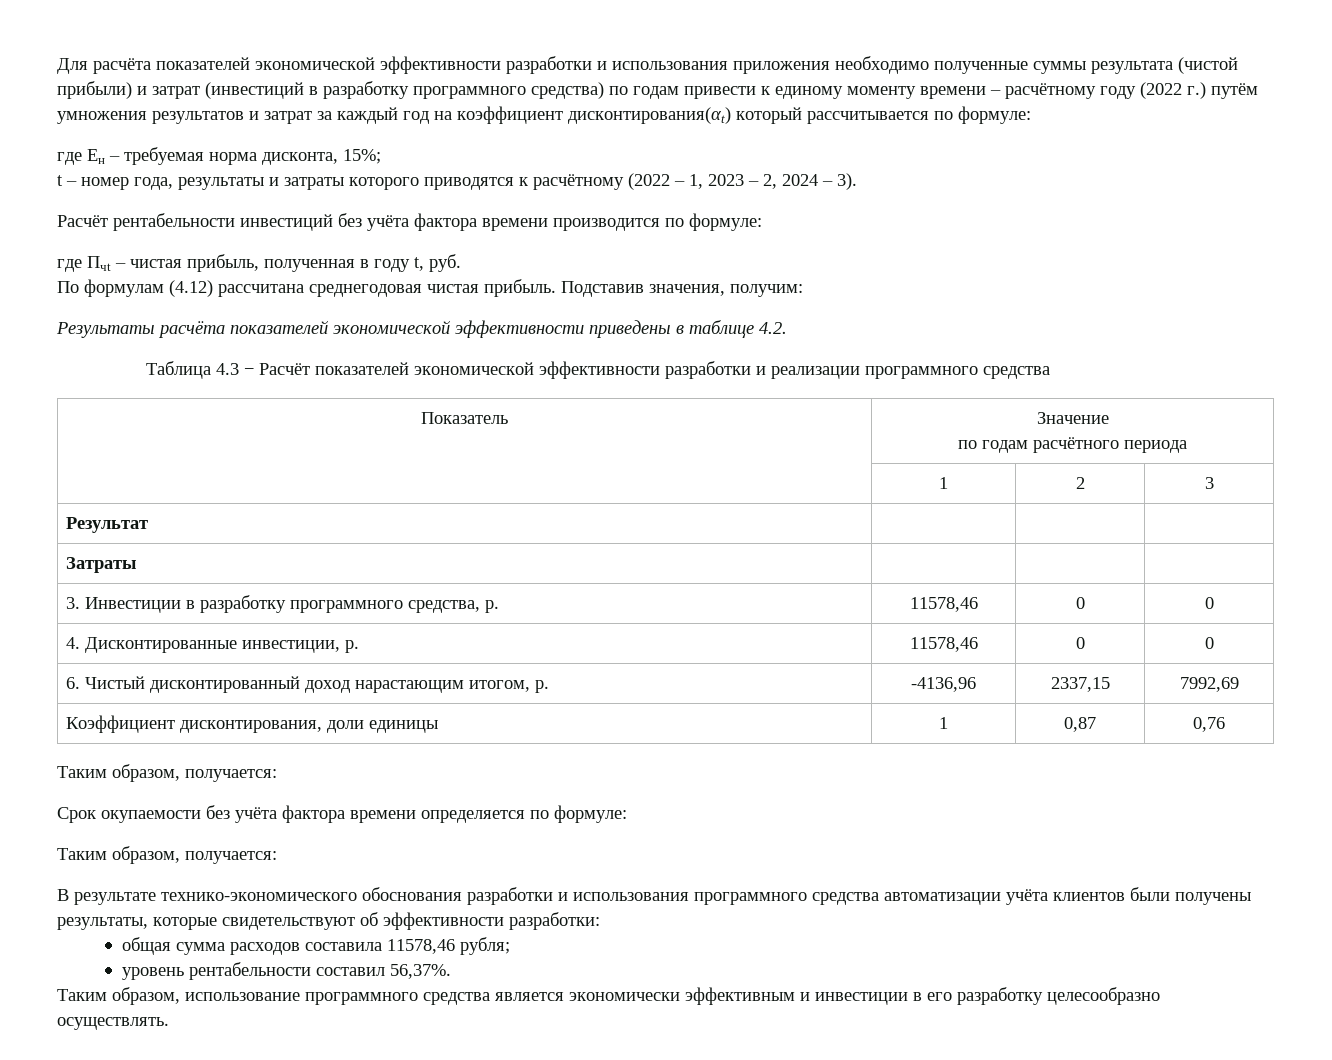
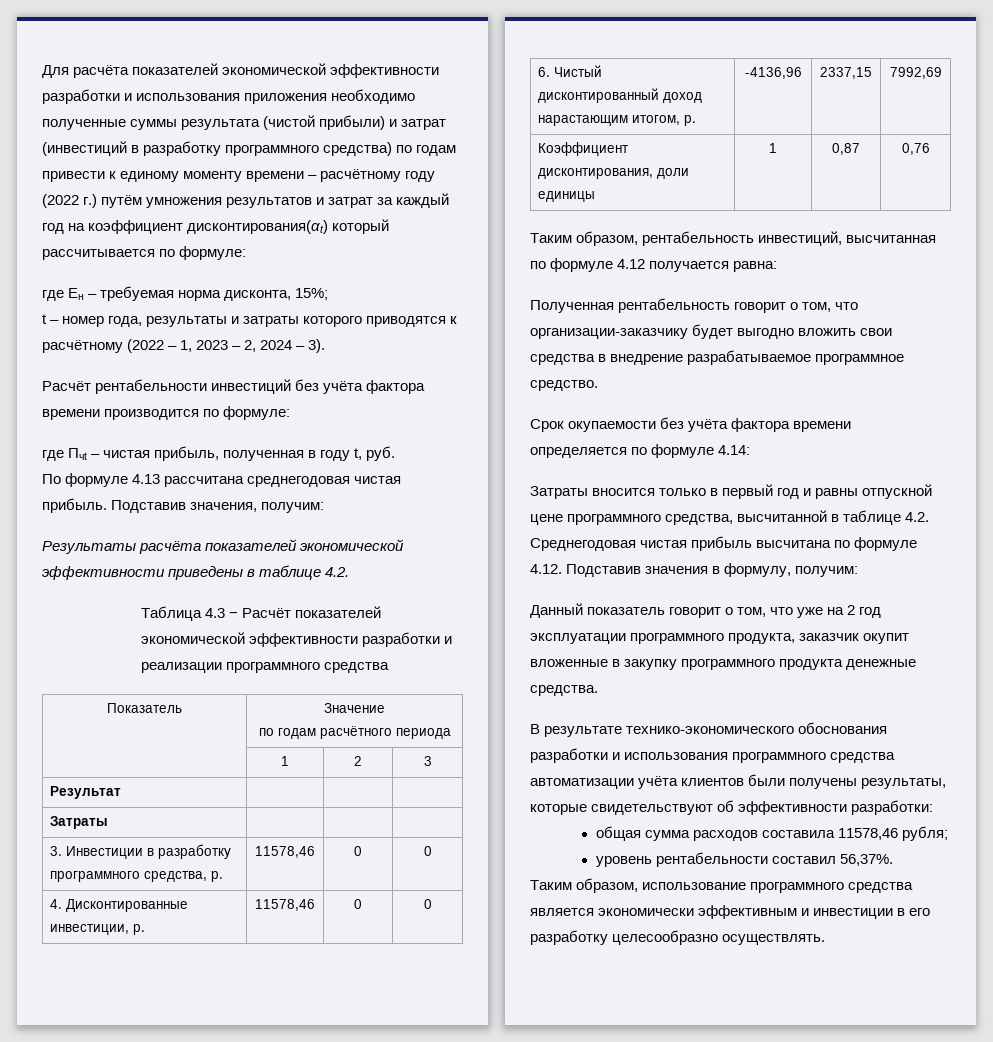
[84,279,213,297] формулам (4.12) -> [65,473,161,487] формуле 4.13
[185,769,277,782] получается: -> [642,231,937,246] [530,258,778,272] [530,298,859,313] [530,324,893,339] [530,350,905,365] [530,380,598,391] рентабельность инвестиций, высчитанная по формуле 4.12 получается равна: // Полученная рентабельность говорит о том, что организации-заказчику будет выгодно вложить свои средства в внедрение разрабатываемое программное средство.
[554,805,627,823] [57,846,277,864] формуле: // Таким образом, получается: -> [651,444,751,458] [530,484,933,499] [530,510,930,525] [530,536,918,551] [530,563,859,577] [530,603,882,618] [530,633,910,644] [530,659,917,670] [530,685,598,696] формуле 4.14: // Затраты вносится только в первый год и равны отпускной цене программного средства, высчитанной в таблице 4.2. Среднегодовая чистая прибыль высчитана по формуле 4.12. Подставив значения в формулу, получим: // Данный показатель говорит о том, что уже на 2 год эксплуатации программного продукта, заказчик окупит вложенные в закупку программного продукта денежные средства.

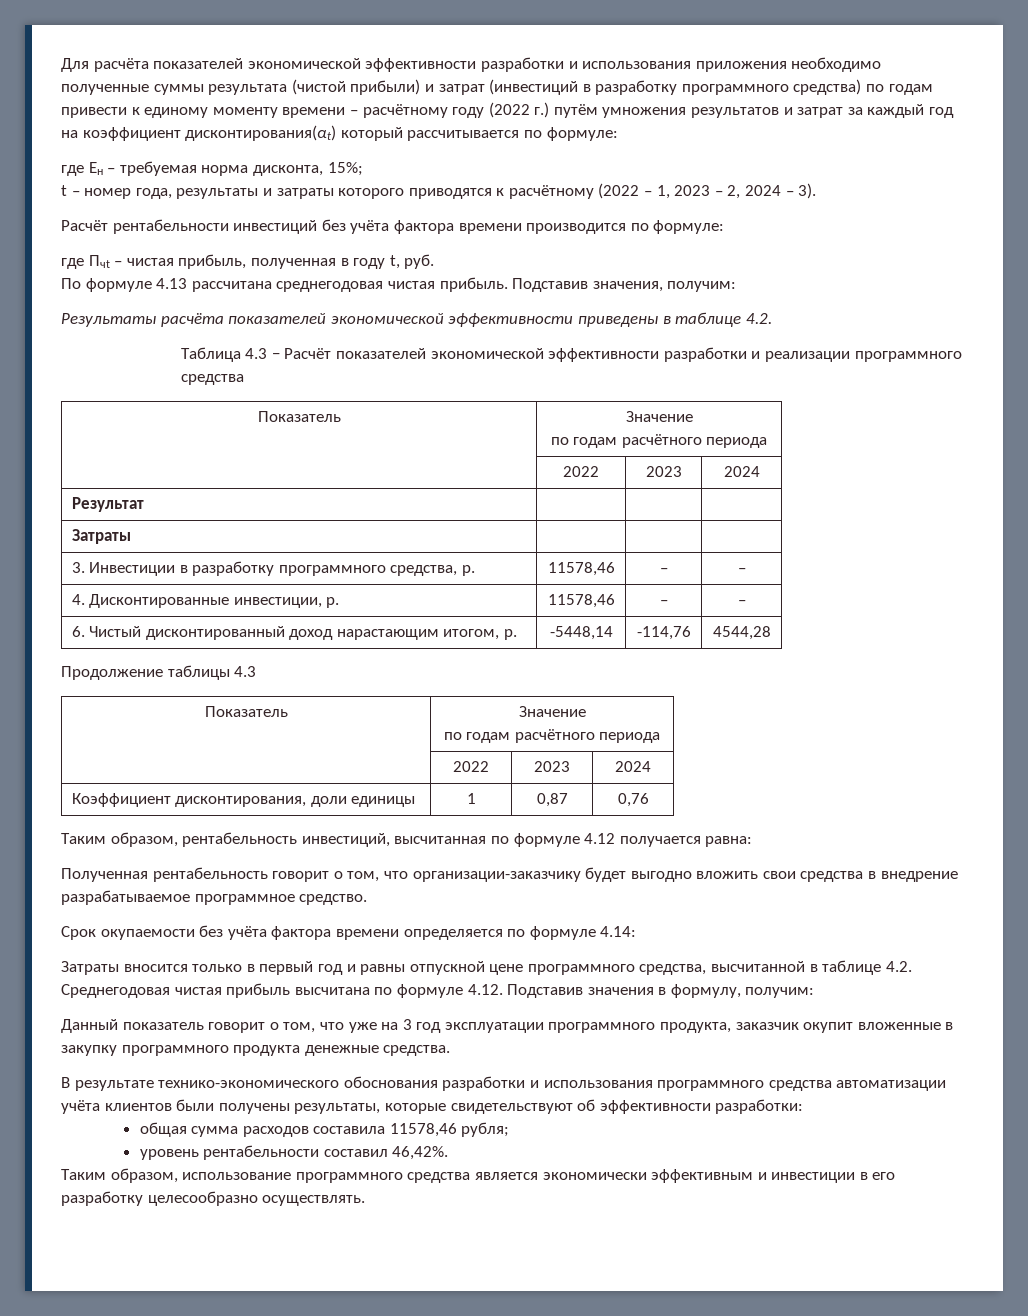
[281,756,289,766] [354,756,362,766] [423,756,432,766] 1 | 2 | 3 -> [563,466,599,477] [645,466,682,477] [723,466,760,477] 2022 | 2023 | 2024
[354,846,362,856] [423,846,432,856] 0 | 0 -> [659,568,668,573] [737,568,746,573] – | –
[354,899,362,909] [423,899,432,909] 0 | 0 -> [659,600,668,605] [737,600,746,605] – | –
[744,67,802,79] [820,67,872,79] [889,67,942,79] -4136,96 | 2337,15 | 7992,69 -> [549,626,613,640] [636,626,691,640] [712,626,771,640] [61,665,257,680] [204,706,288,717] [518,706,586,717] [443,729,661,743] [453,761,489,772] [534,761,570,772] [615,761,651,772] -5448,14 | -114,76 | 4544,28 // Продолжение таблицы 4.3 // Показатель | Значение // по годам расчётного периода // | 2022 | 2023 | 2024
[847,605,856,615] 2 -> [402,1019,412,1030] 3
[840,854,894,866] 56,37%. -> [392,1146,449,1160] 46,42%.

